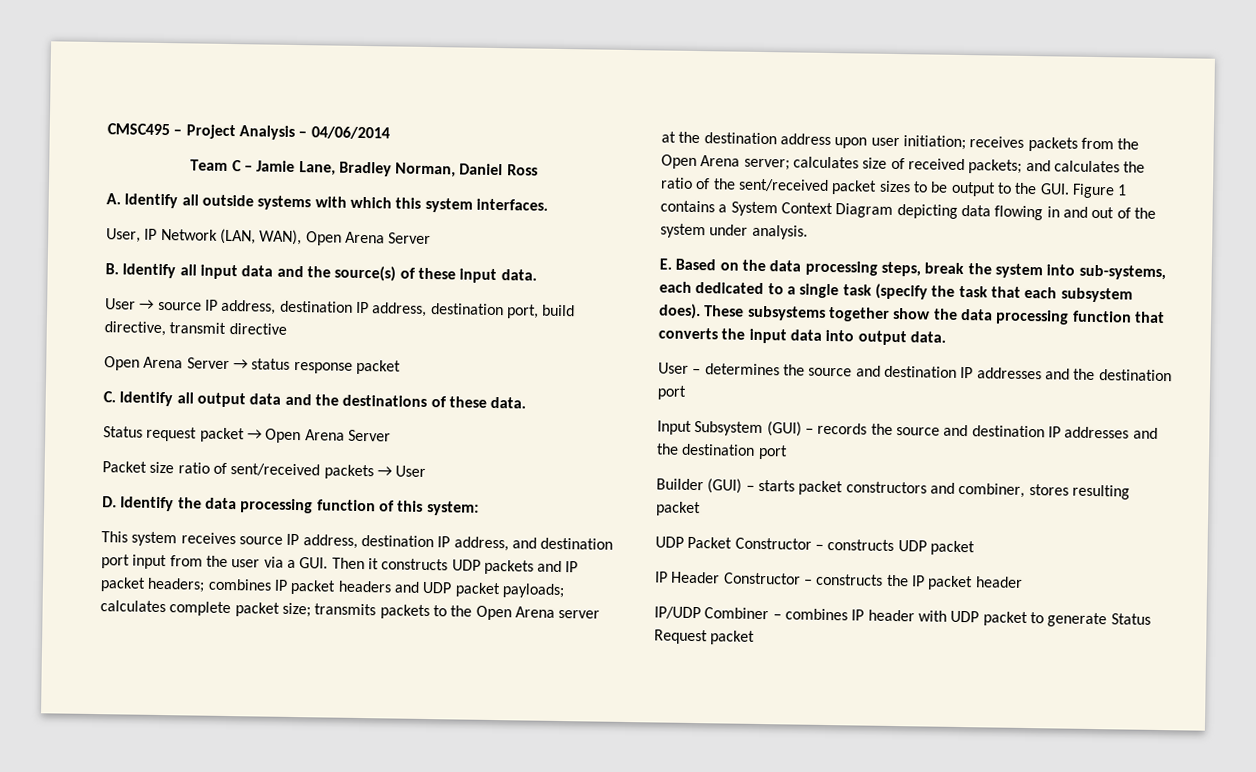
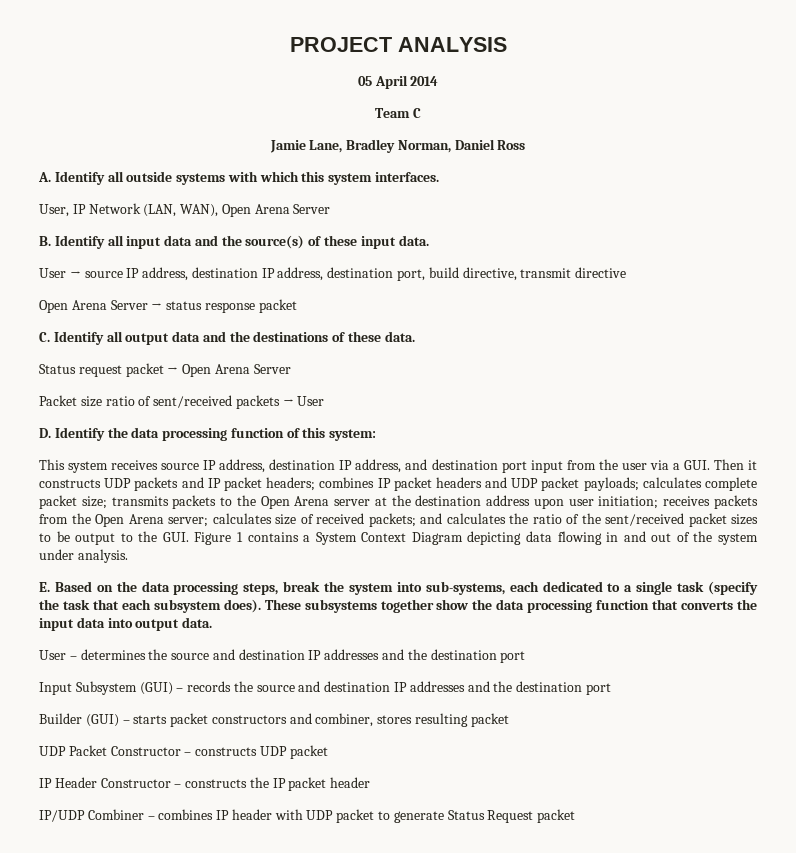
[107,123,390,140] CMSC495 – Project Analysis – 04/06/2014 -> [289,37,507,52] [357,75,439,89] PROJECT ANALYSIS // 05 April 2014
[243,165,253,172] – -> (421, 113) //

